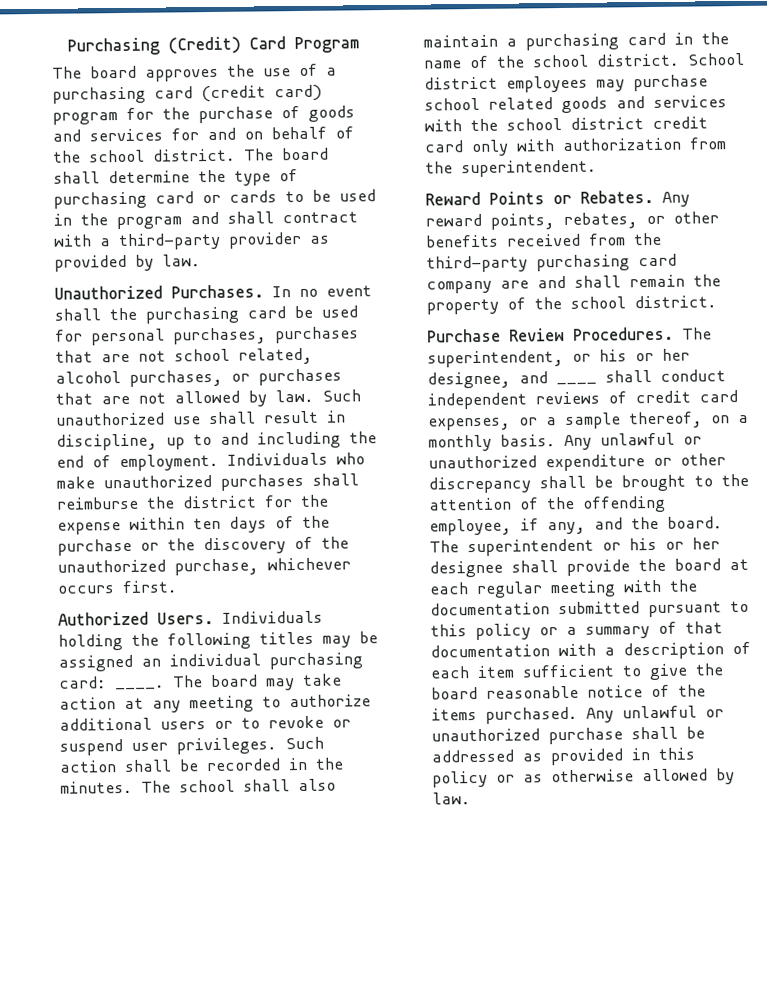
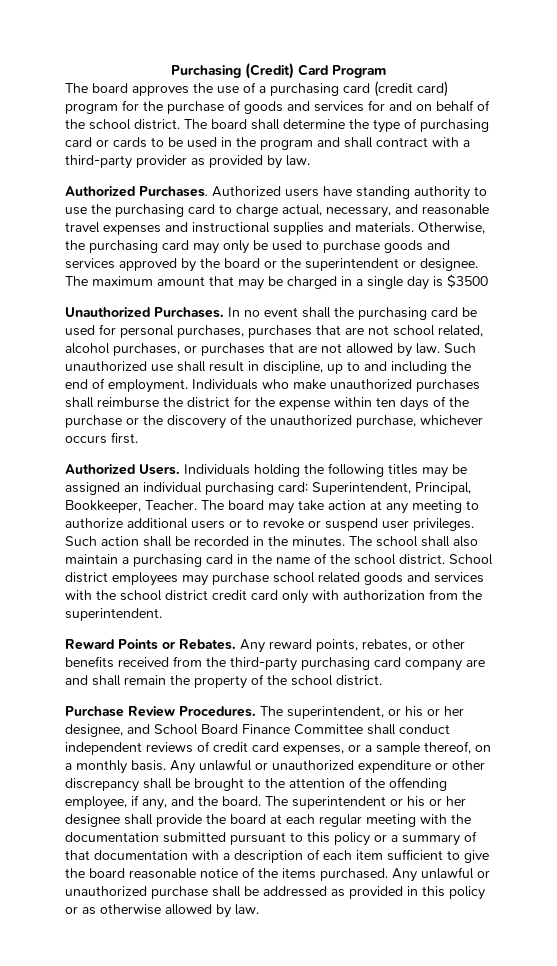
(201, 260) none -> [65,186,487,200] [65,204,489,218] [65,222,485,235] [65,240,450,254] [65,258,478,272] [65,274,488,290] // Authorized Purchases. Authorized users have standing authority to use the purchasing card to charge actual, necessary, and reasonable travel expenses and instructional supplies and materials. Otherwise, the purchasing card may only be used to purchase goods and services approved by the board or the superintendent or designee. The maximum amount that may be charged in a single day is $3500
[115,684,165,691] ____. -> [312,482,471,495] [65,500,197,513] Superintendent, Principal, Bookkeeper, Teacher.
[556,381,597,386] ____ -> [154,724,363,735] School Board Finance Committee

